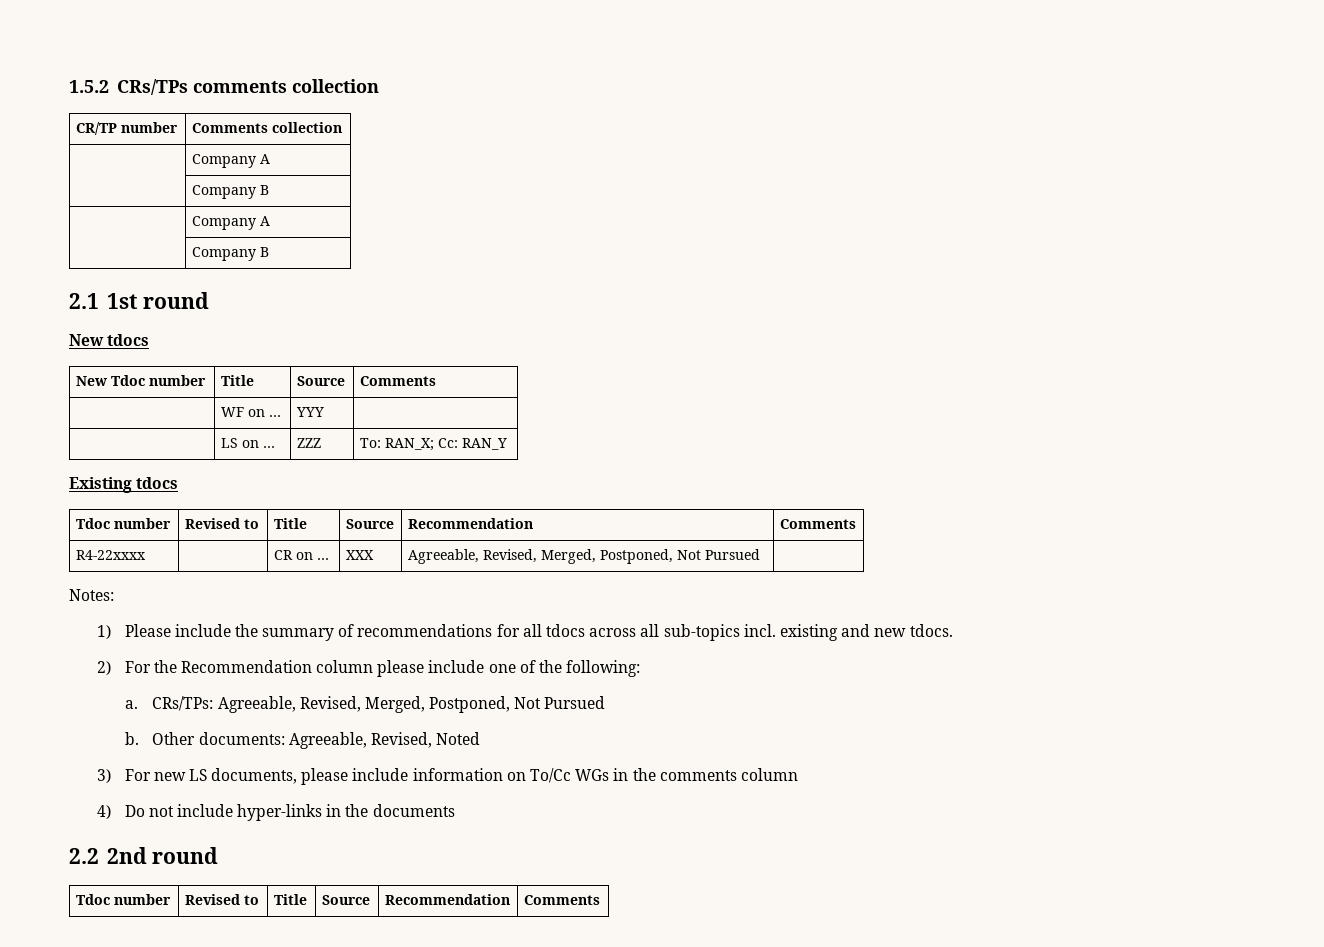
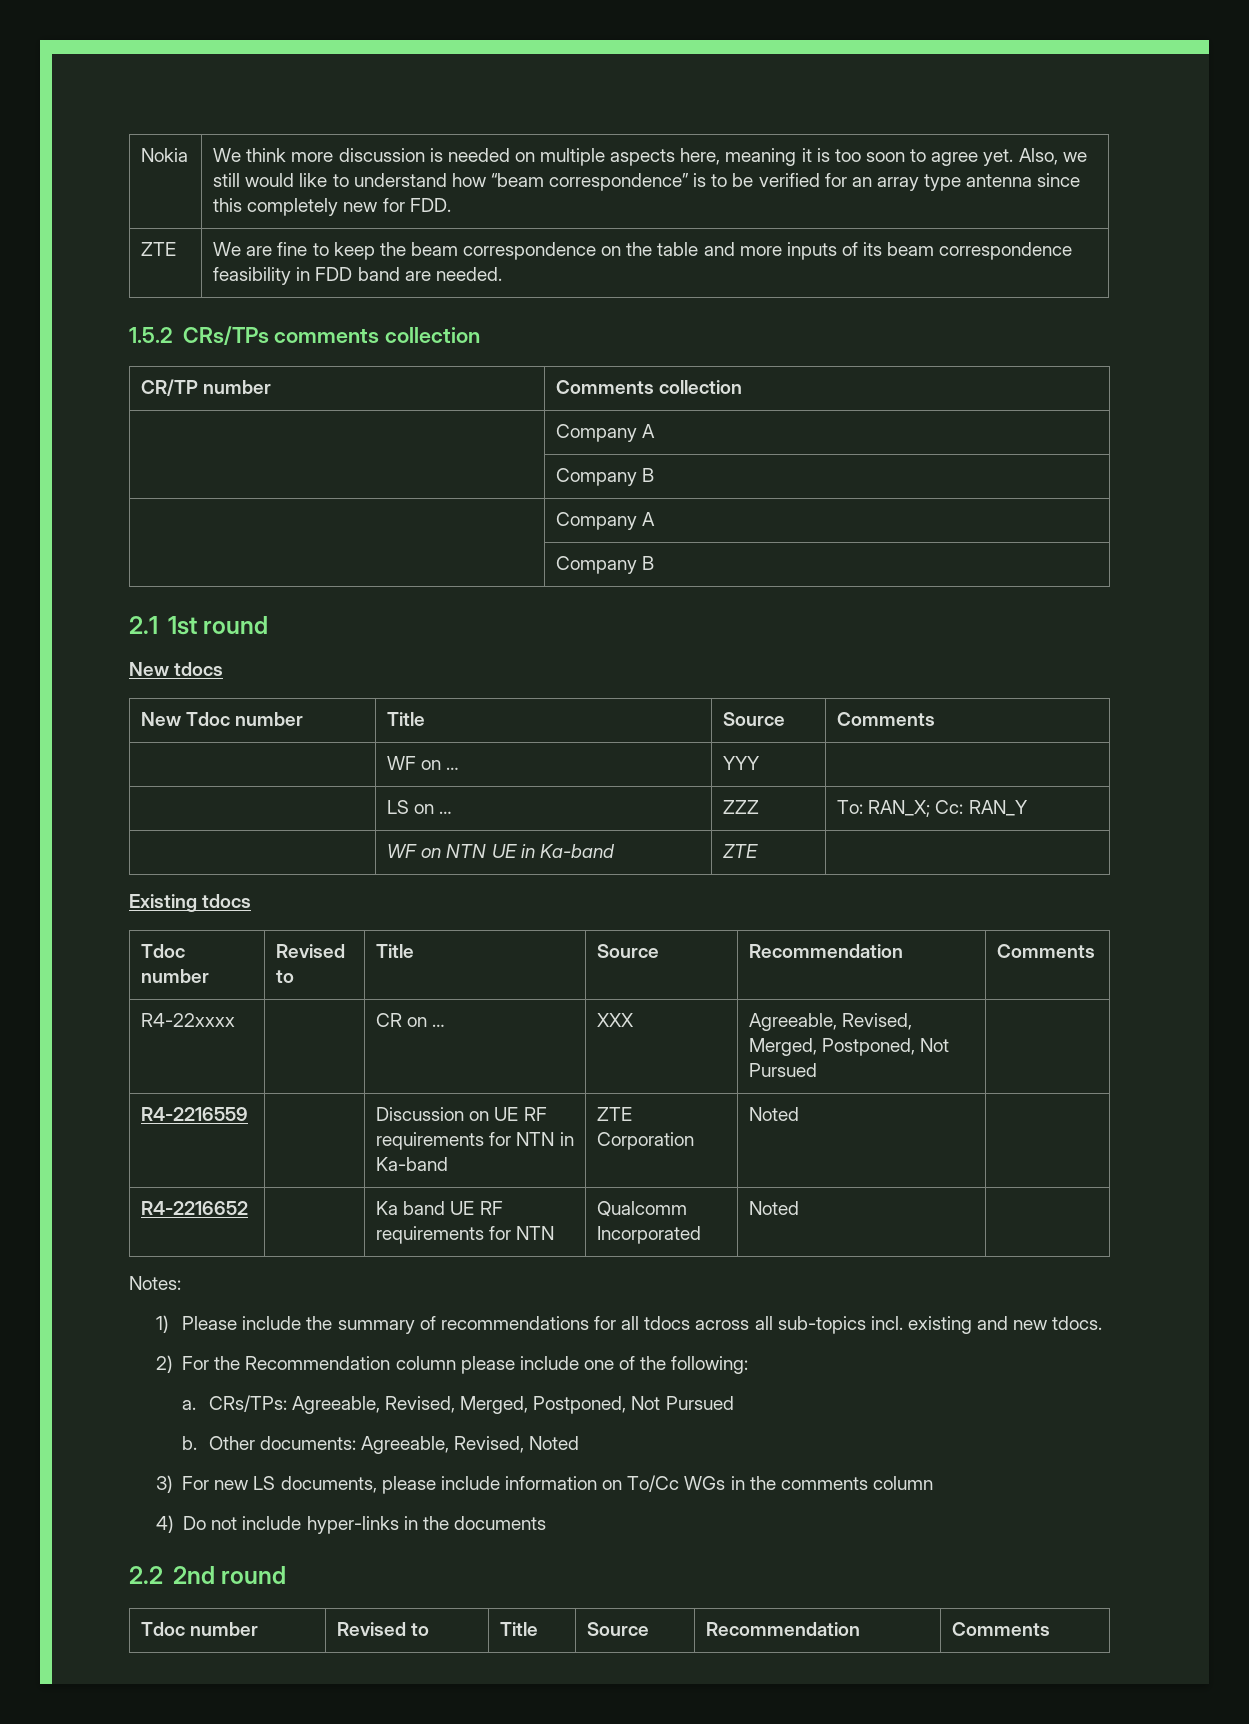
(69, 86) none -> [141,148,189,162] [213,148,1087,166] [213,173,1081,191] [213,198,451,216] [141,242,177,256] [213,242,1073,260] [213,267,502,285] Nokia | We think more discussion is needed on multiple aspects here, meaning it is too soon to agree yet. Also, we still would like to understand how “beam correspondence” is to be verified for an array type antenna since this completely new for FDD. // ZTE | We are fine to keep the beam correspondence on the table and more inputs of its beam correspondence feasibility in FDD band are needed. //
(507, 444) none -> [387,844,615,858] [723,844,759,858] // | WF on NTN UE in Ka-band | ZTE |
(760, 554) none -> [141,1107,249,1121] [376,1107,547,1121] [376,1132,574,1150] [376,1157,449,1171] [597,1107,633,1121] [597,1132,695,1150] [749,1107,800,1121] [141,1201,249,1215] [376,1201,503,1215] [376,1226,555,1244] [597,1201,688,1217] [597,1226,702,1244] [749,1201,800,1215] // R4-2216559 | | Discussion on UE RF requirements for NTN in Ka-band | ZTE Corporation | Noted | // R4-2216652 | | Ka band UE RF requirements for NTN | Qualcomm Incorporated | Noted |

